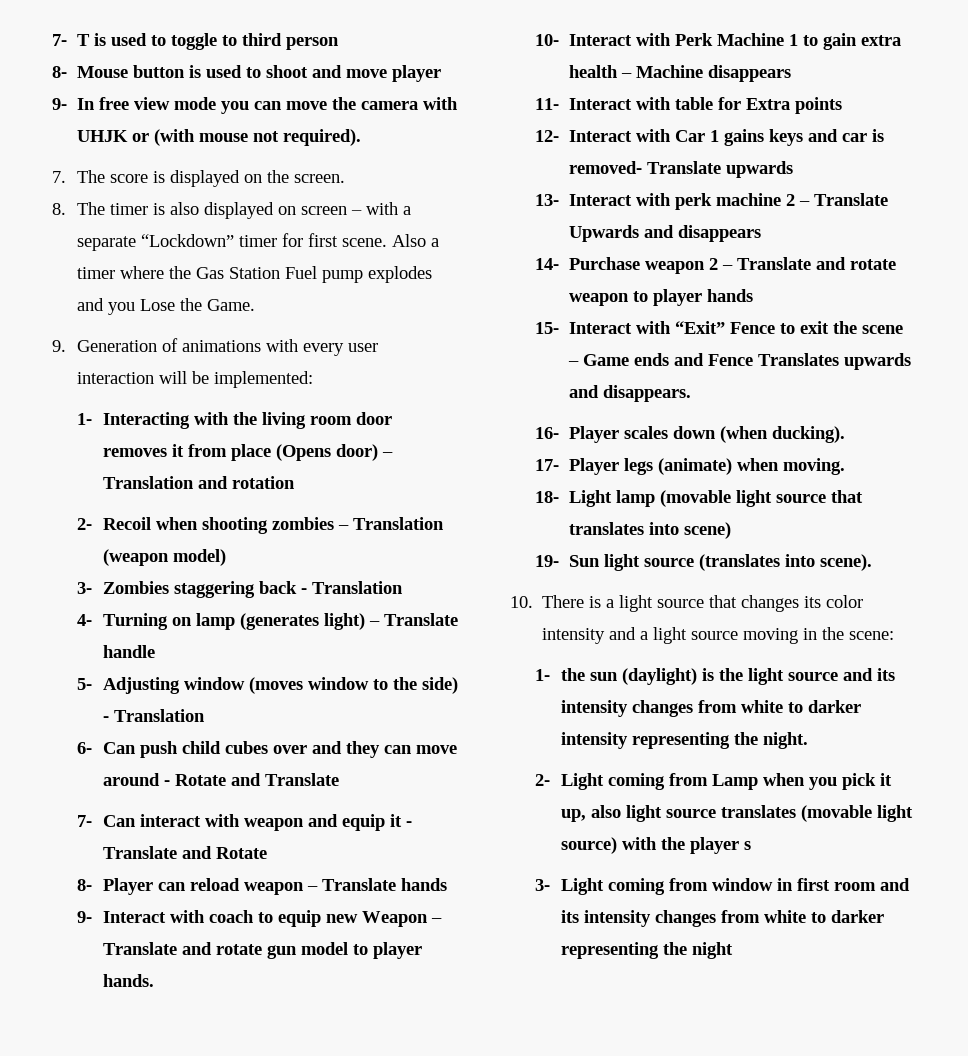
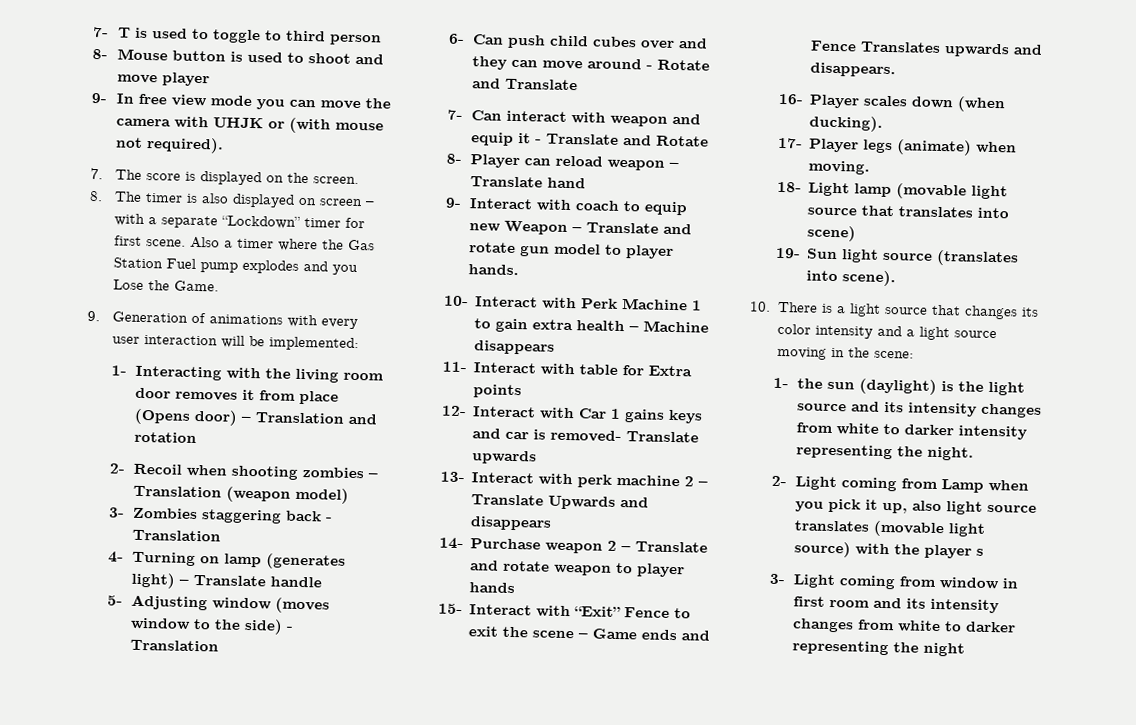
[400,878,447,891] hands -> [547,177,587,189] hand

